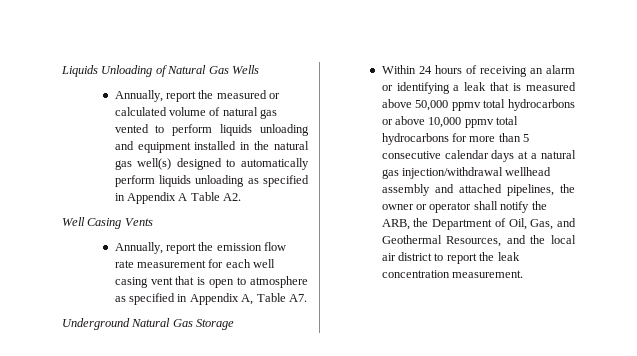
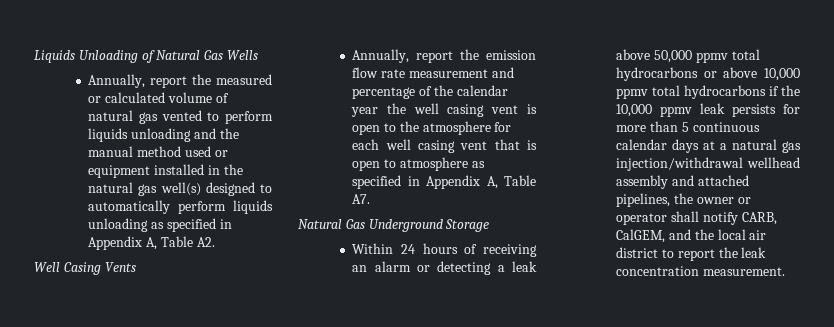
(134, 145) none -> [219,128,239,139] [88,146,228,157] the manual method used or
[178,193,188,201] A -> [145,237,157,250] A,
(207, 264) none -> [491,67,514,78] [352,85,508,99] [351,103,537,117] [352,121,491,135] and percentage of the calendar year the well casing vent is open to the atmosphere
[62,318,193,330] Underground Natural Gas -> [298,219,443,232] Natural Gas Underground
[396,82,450,94] identifying -> [437,261,492,275] detecting
[490,82,576,91] that is measured -> (537, 266) none
(449, 139) none -> [769,85,800,96] [616,103,777,117] if the 10,000 ppmv leak persists
[381,151,441,159] consecutive -> [692,122,760,132] continuous
[531,201,547,210] [381,218,576,230] [381,235,502,247] the ARB, the Department of Oil, Gas, and Geothermal Resources, -> [741,212,777,225] [616,229,666,243] CARB, CalGEM,

